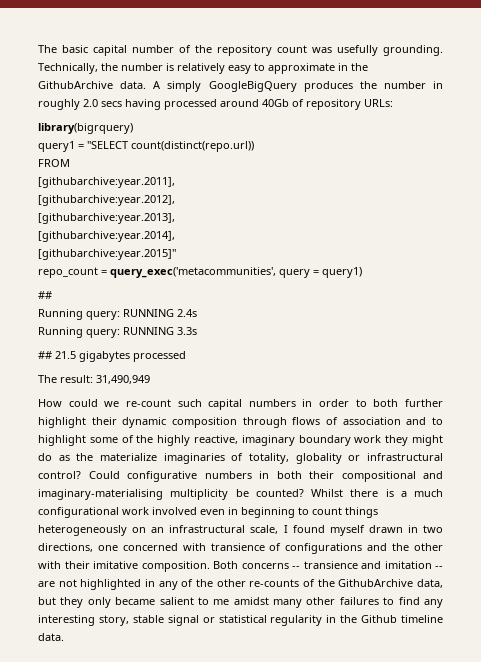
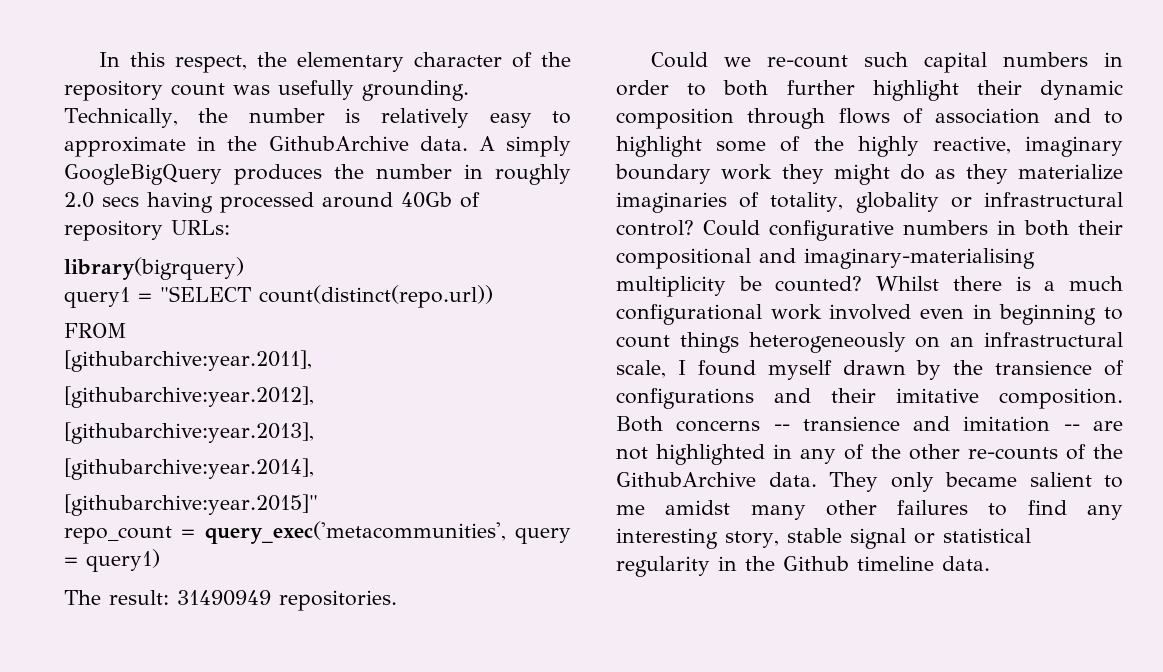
[38,45,174,56] The basic capital number -> [98,52,502,73] In this respect, the elementary character
[38,291,52,299] [38,309,197,320] [38,327,197,338] [38,351,186,362] // ## // Running query: RUNNING 2.4s // Running query: RUNNING 3.3s // ## 21.5 gigabytes processed -> (160, 560) none
[96,375,150,384] [38,399,98,407] 31,490,949 // How could -> [177,590,397,611] [650,52,708,68] 31490949 repositories. // Could
[76,453,94,461] the -> [965,164,1008,184] they
[407,525,444,533] [38,543,206,552] in two directions, one concerned with -> [916,360,984,380] by the
[392,543,444,551] [38,561,61,569] the other with -> (811, 395) none
[417,579,444,588] [38,597,84,608] data, but they -> [768,472,878,492] data. They

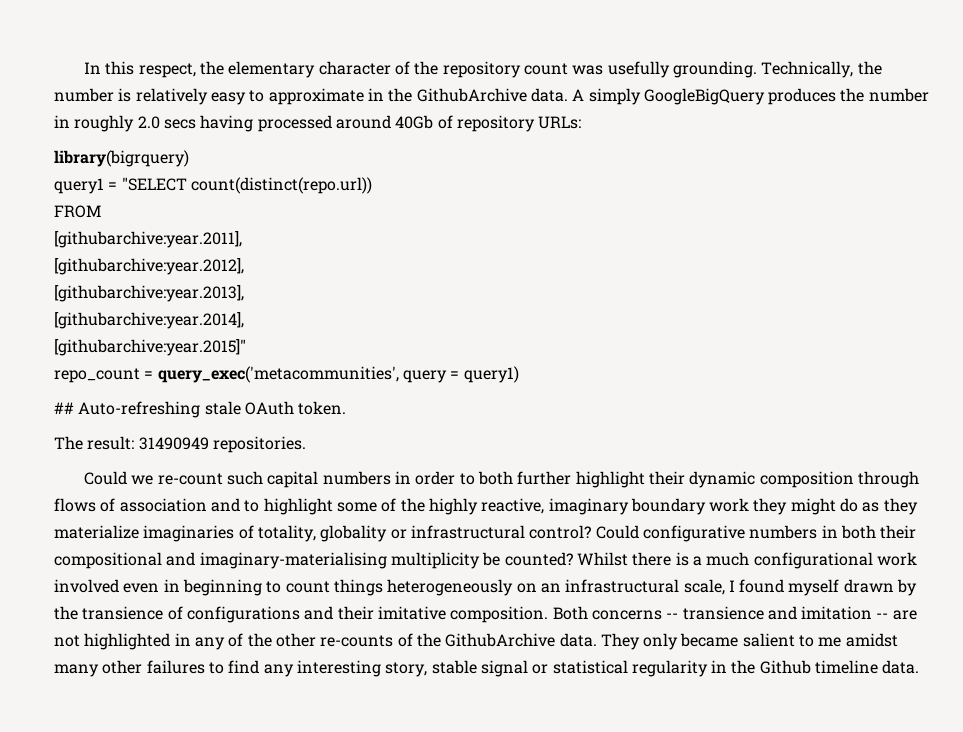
(160, 560) none -> [54,401,347,418] // ## Auto-refreshing stale OAuth token.

